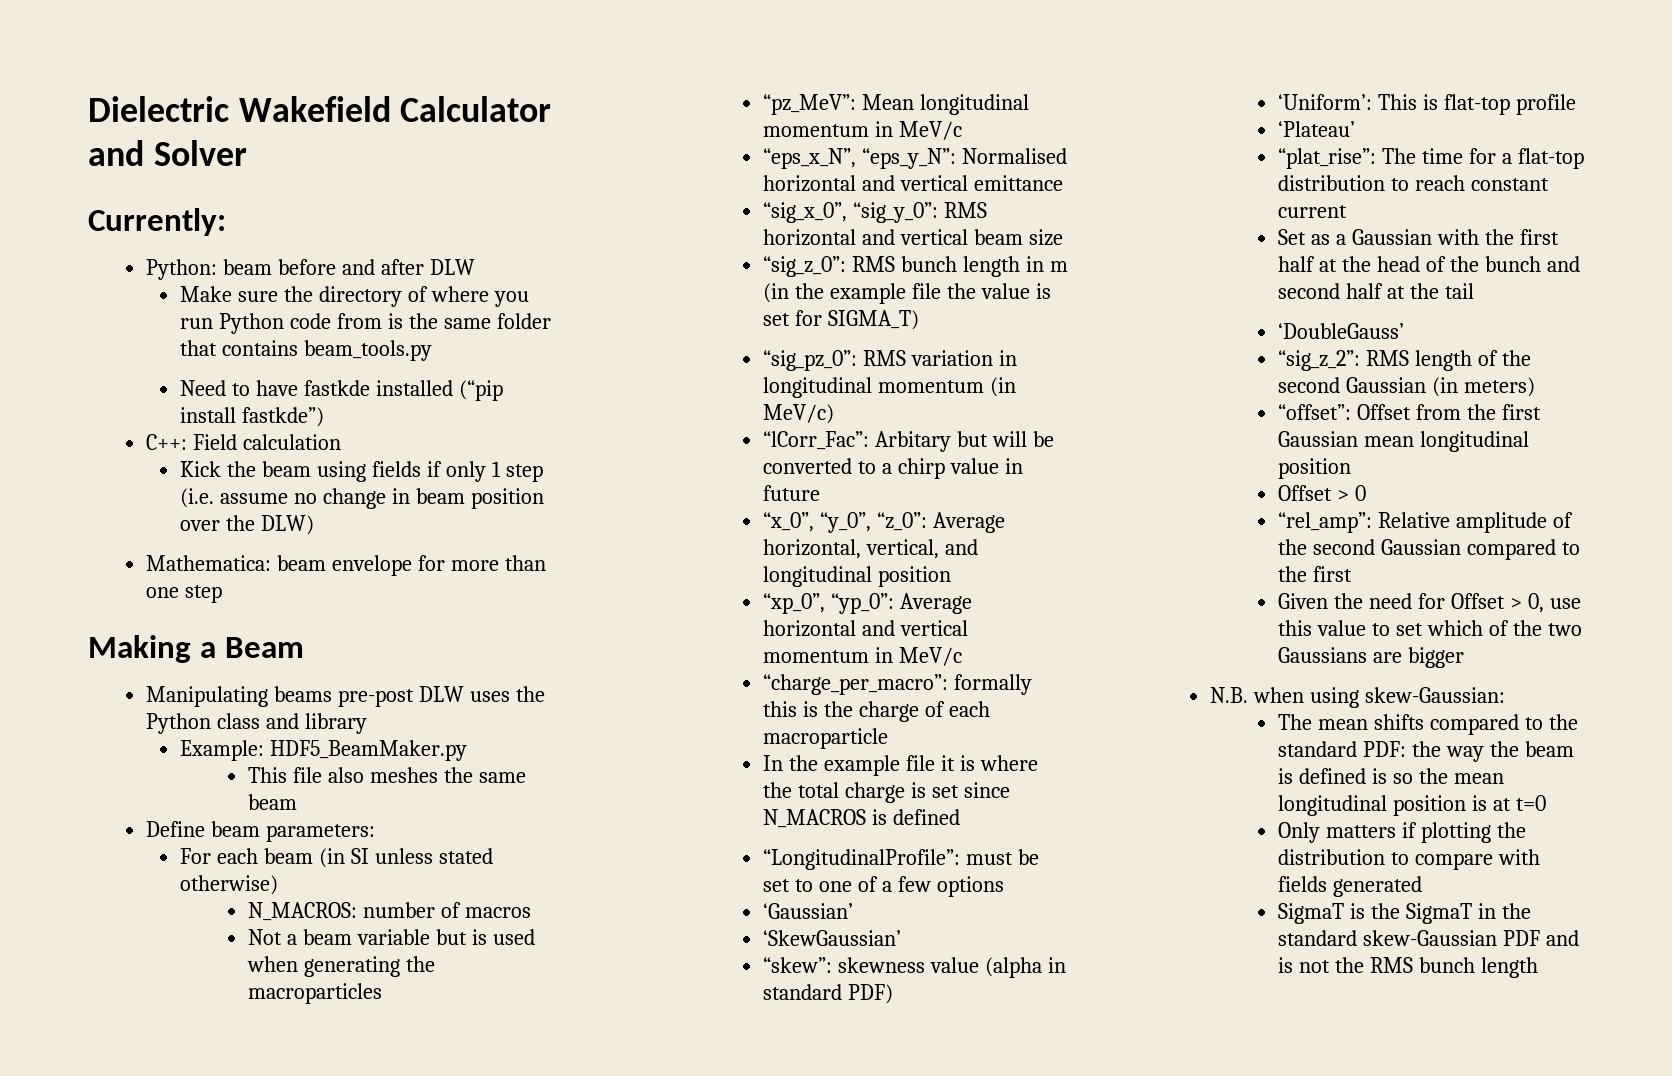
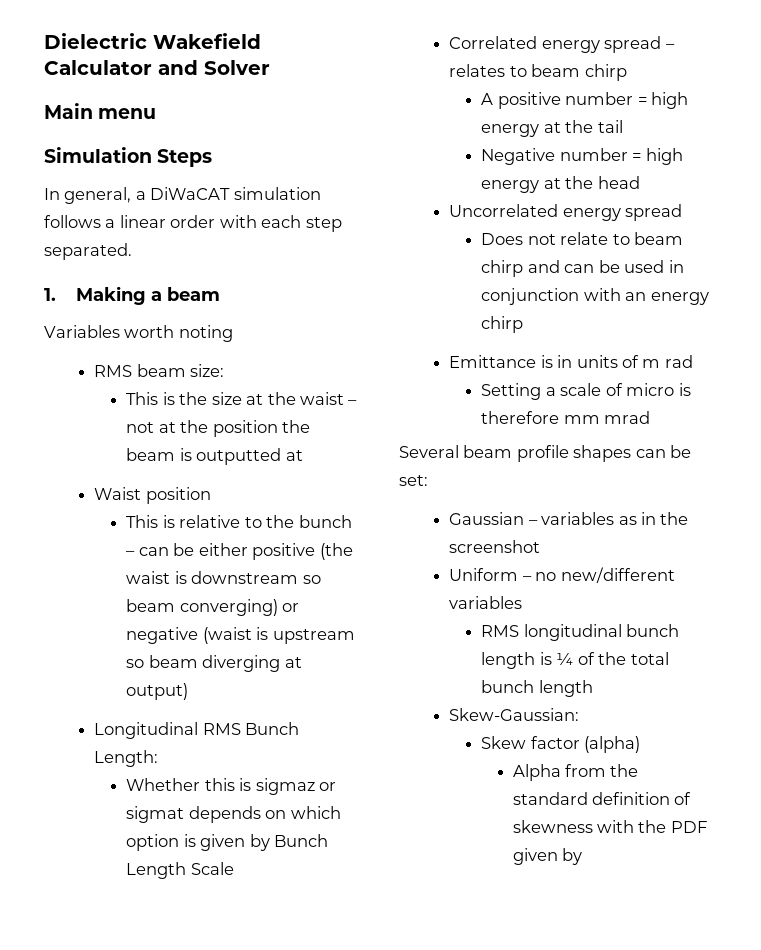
[88,208,226,236] [146,259,475,280] [180,286,529,307] [180,313,551,334] [180,340,433,361] [180,380,503,401] [180,407,325,427] [146,434,342,450] [180,461,543,482] [180,488,544,509] [180,515,315,535] [146,555,546,576] [146,585,223,603] [88,635,304,663] [146,686,545,707] [146,713,368,734] [180,740,468,761] [248,767,526,783] [248,794,298,810] [146,821,376,842] [180,848,493,868] [180,875,279,895] [248,902,532,921] [248,929,535,945] [247,956,436,977] [248,983,383,1004] [763,94,1030,115] [763,121,963,140] [763,148,1068,169] [763,175,1064,192] [763,202,988,223] [763,229,1063,246] [763,256,1068,277] [763,283,1051,304] [763,310,920,330] [763,350,1018,371] [763,377,1017,398] [763,404,835,424] [763,431,1054,452] [763,458,1023,479] [763,485,821,501] [763,512,1006,533] [763,539,979,559] [763,566,952,587] [763,593,973,614] [763,620,969,637] [763,647,963,666] [763,674,1033,695] [763,701,990,722] [763,728,889,749] [763,755,1038,776] [763,782,1010,803] [763,809,961,828] [763,849,1040,870] [763,876,1004,897] [763,903,854,919] [763,930,902,946] [763,957,1066,978] [763,984,894,1004] [1278,94,1576,115] [1278,121,1356,137] [1278,148,1584,169] [1278,175,1550,191] [1278,205,1348,218] [1278,229,1559,245] [1278,256,1580,272] [1278,283,1474,299] [1278,323,1405,339] [1278,350,1531,371] [1278,377,1536,397] [1278,404,1541,420] [1278,431,1530,452] [1278,458,1352,479] [1278,485,1367,501] [1278,512,1574,533] [1278,539,1580,560] [1278,566,1353,582] [1278,593,1581,613] [1278,620,1582,636] [1278,647,1465,668] [1210,687,1506,708] [1278,714,1578,735] [1278,741,1574,762] [1278,768,1504,784] [1278,795,1546,816] [1278,822,1526,843] [1278,849,1541,870] [1278,876,1423,897] [1278,903,1531,924] [1278,930,1580,946] [1278,957,1538,978] Currently: // Python: beam before and after DLW // Make sure the directory of where you run Python code from is the same folder that contains beam_tools.py // Need to have fastkde installed (“pip install fastkde”) // C++: Field calculation // Kick the beam using fields if only 1 step (i.e. assume no change in beam position over the DLW) // Mathematica: beam envelope for more than one step // Making a Beam // Manipulating beams pre-post DLW uses the Python class and library // Example: HDF5_BeamMaker.py // This file also meshes the same beam // Define beam parameters: // For each beam (in SI unless stated otherwise) // N_MACROS: number of macros // Not a beam variable but is used when generating the macroparticles // “pz_MeV”: Mean longitudinal momentum in MeV/c // “eps_x_N”, “eps_y_N”: Normalised horizontal and vertical emittance // “sig_x_0”, “sig_y_0”: RMS horizontal and vertical beam size // “sig_z_0”: RMS bunch length in m (in the example file the value is set for SIGMA_T) // “sig_pz_0”: RMS variation in longitudinal momentum (in MeV/c) // “lCorr_Fac”: Arbitary but will be converted to a chirp value in future // “x_0”, “y_0”, “z_0”: Average horizontal, vertical, and longitudinal position // “xp_0”, “yp_0”: Average horizontal and vertical momentum in MeV/c // “charge_per_macro”: formally this is the charge of each macroparticle // In the example file it is where the total charge is set since N_MACROS is defined // “LongitudinalProfile”: must be set to one of a few options // ‘Gaussian’ // ‘SkewGaussian’ // “skew”: skewness value (alpha in standard PDF) // ‘Uniform’: This is flat-top profile // ‘Plateau’ // “plat_rise”: The time for a flat-top distribution to reach constant current // Set as a Gaussian with the first half at the head of the bunch and second half at the tail // ‘DoubleGauss’ // “sig_z_2”: RMS length of the second Gaussian (in meters) // “offset”: Offset from the first Gaussian mean longitudinal position // Offset > 0 // “rel_amp”: Relative amplitude of the second Gaussian compared to the first // Given the need for Offset > 0, use this value to set which of the two Gaussians are bigger // N.B. when using skew-Gaussian: // The mean shifts compared to the standard PDF: the way the beam is defined is so the mean longitudinal position is at t=0 // Only matters if plotting the distribution to compare with fields generated // SigmaT is the SigmaT in the standard skew-Gaussian PDF and is not the RMS bunch length -> [44,103,157,119] [44,147,213,167] [44,187,321,204] [44,215,342,232] [44,243,132,260] [44,286,221,305] [44,325,233,342] [94,364,225,377] [126,392,358,405] [126,420,311,437] [126,448,303,465] [94,487,211,504] [126,515,352,528] [126,543,353,560] [126,571,321,584] [126,599,300,616] [126,627,355,644] [126,655,302,672] [126,683,189,700] [94,722,300,739] [94,750,159,767] [126,778,337,795] [126,806,341,823] [126,834,329,851] [126,862,234,879] [449,36,675,53] [449,64,627,81] [481,92,689,109] [481,120,623,137] [481,148,683,165] [481,176,640,193] [449,204,683,221] [481,232,684,245] [481,260,684,277] [481,288,709,305] [481,316,524,333] [449,355,693,368] [481,383,691,400] [481,411,651,424] [399,445,692,462] [399,475,428,486] [449,512,689,525] [449,540,541,553] [449,567,675,583] [449,596,523,609] [481,624,680,641] [481,652,669,669] [481,680,593,697] [449,708,580,721] [481,736,641,753] [512,764,639,781] [512,792,692,805] [512,820,707,833] [512,848,583,865] Main menu // Simulation Steps // In general, a DiWaCAT simulation follows a linear order with each step separated. // 1. Making a beam // Variables worth noting // RMS beam size: // This is the size at the waist – not at the position the beam is outputted at // Waist position // This is relative to the bunch – can be either positive (the waist is downstream so beam converging) or negative (waist is upstream so beam diverging at output) // Longitudinal RMS Bunch Length: // Whether this is sigmaz or sigmat depends on which option is given by Bunch Length Scale // Correlated energy spread – relates to beam chirp // A positive number = high energy at the tail // Negative number = high energy at the head // Uncorrelated energy spread // Does not relate to beam chirp and can be used in conjunction with an energy chirp // Emittance is in units of m rad // Setting a scale of micro is therefore mm mrad // Several beam profile shapes can be set: // Gaussian – variables as in the screenshot // Uniform – no new/different variables // RMS longitudinal bunch length is ¼ of the total bunch length // Skew-Gaussian: // Skew factor (alpha) // Alpha from the standard definition of skewness with the PDF given by

